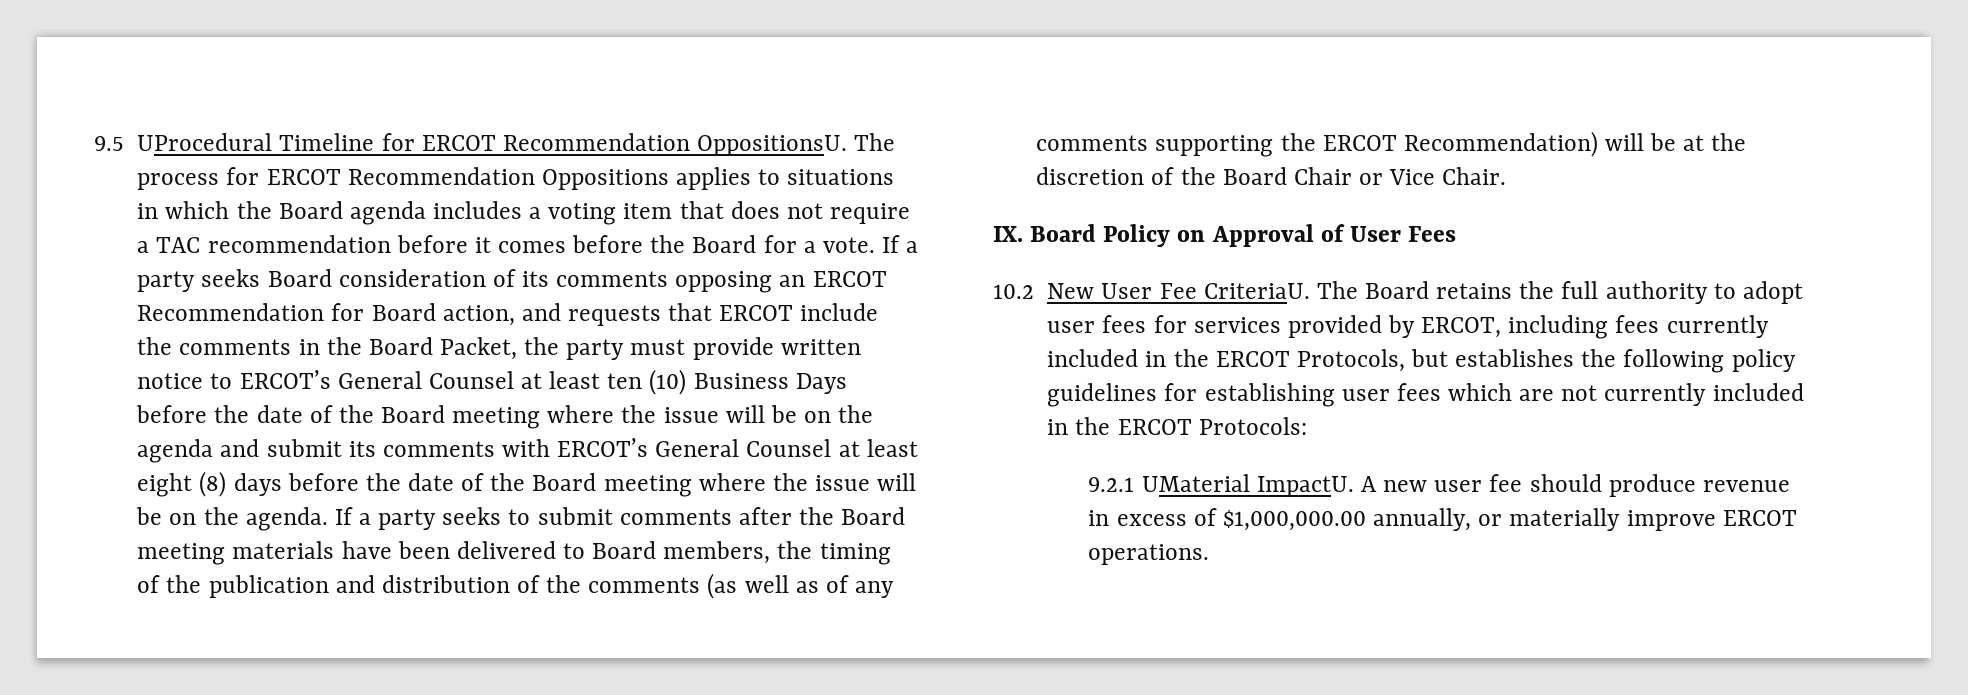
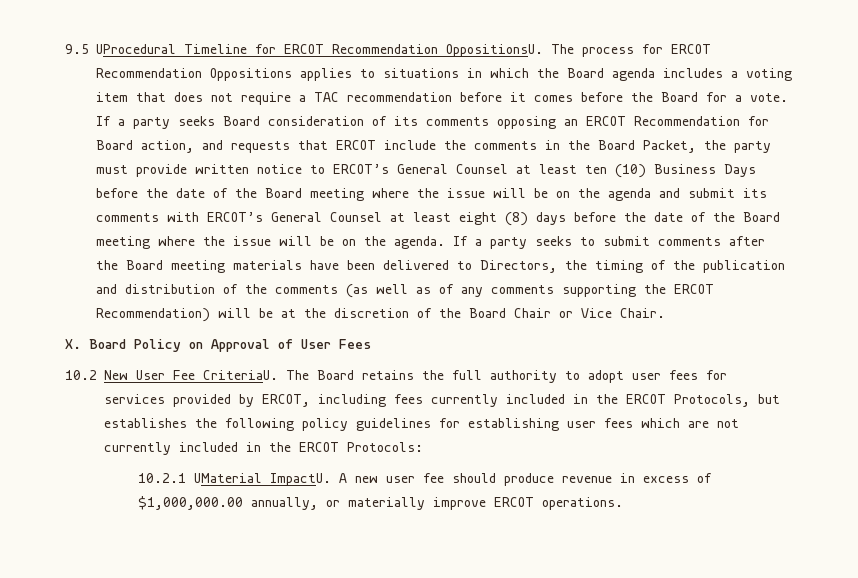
[592,541,771,564] Board members, -> [480,260,557,273] Directors,
[993,226,1023,242] IX. -> [65,339,81,349] X.
[1088,477,1135,492] 9.2.1 -> [138,473,187,483] 10.2.1

